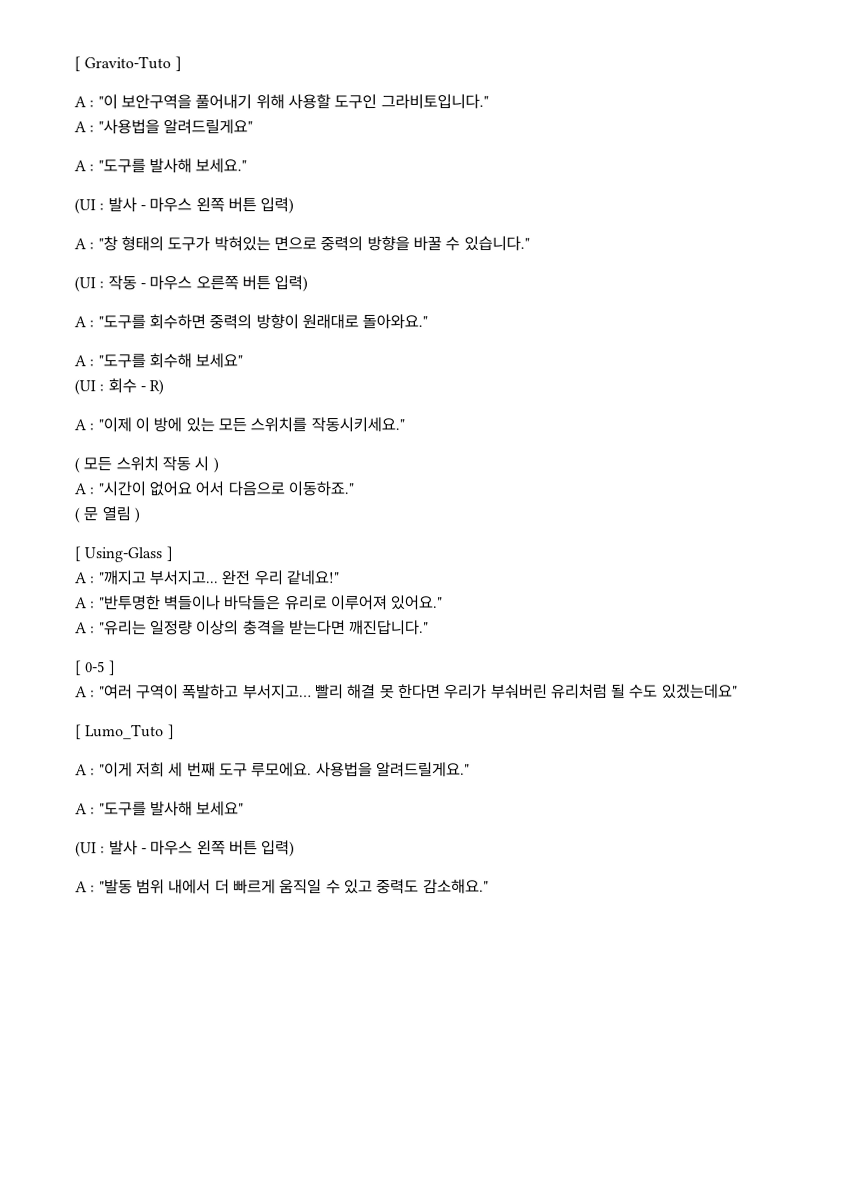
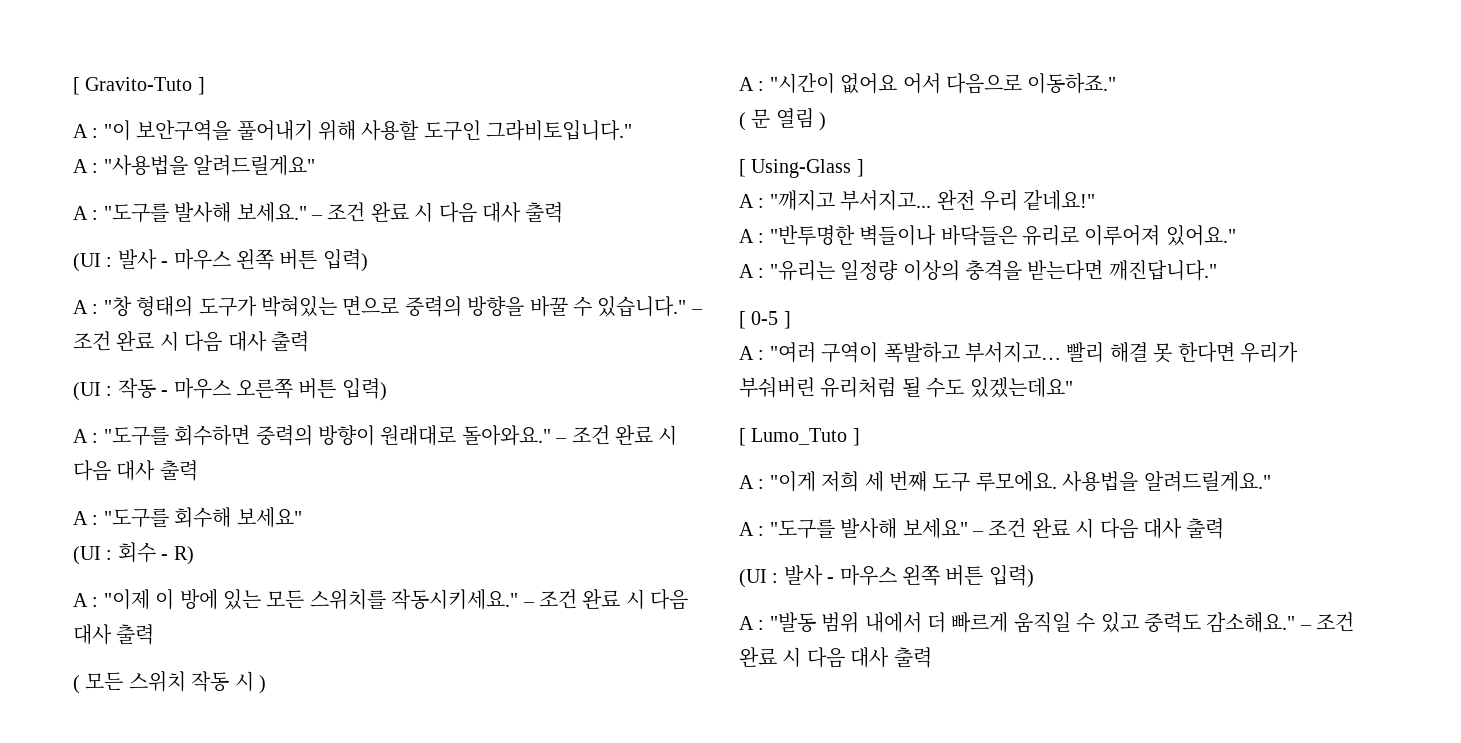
(248, 166) none -> [311,202,564,223] – 조건 완료 시 다음 대사 출력
(530, 243) none -> [690,309,703,314] [73,331,309,352] – 조건 완료 시 다음 대사 출력
(429, 321) none -> [555,425,678,445] [73,460,198,481] – 조건 완료 시 다음 대사 출력
(405, 425) none -> [522,589,689,610] [73,624,155,645] – 조건 완료 시 다음 대사 출력
(245, 809) none -> [972,518,1225,539] – 조건 완료 시 다음 대사 출력
(489, 886) none -> [1299,612,1355,632] [739,647,932,668] – 조건 완료 시 다음 대사 출력

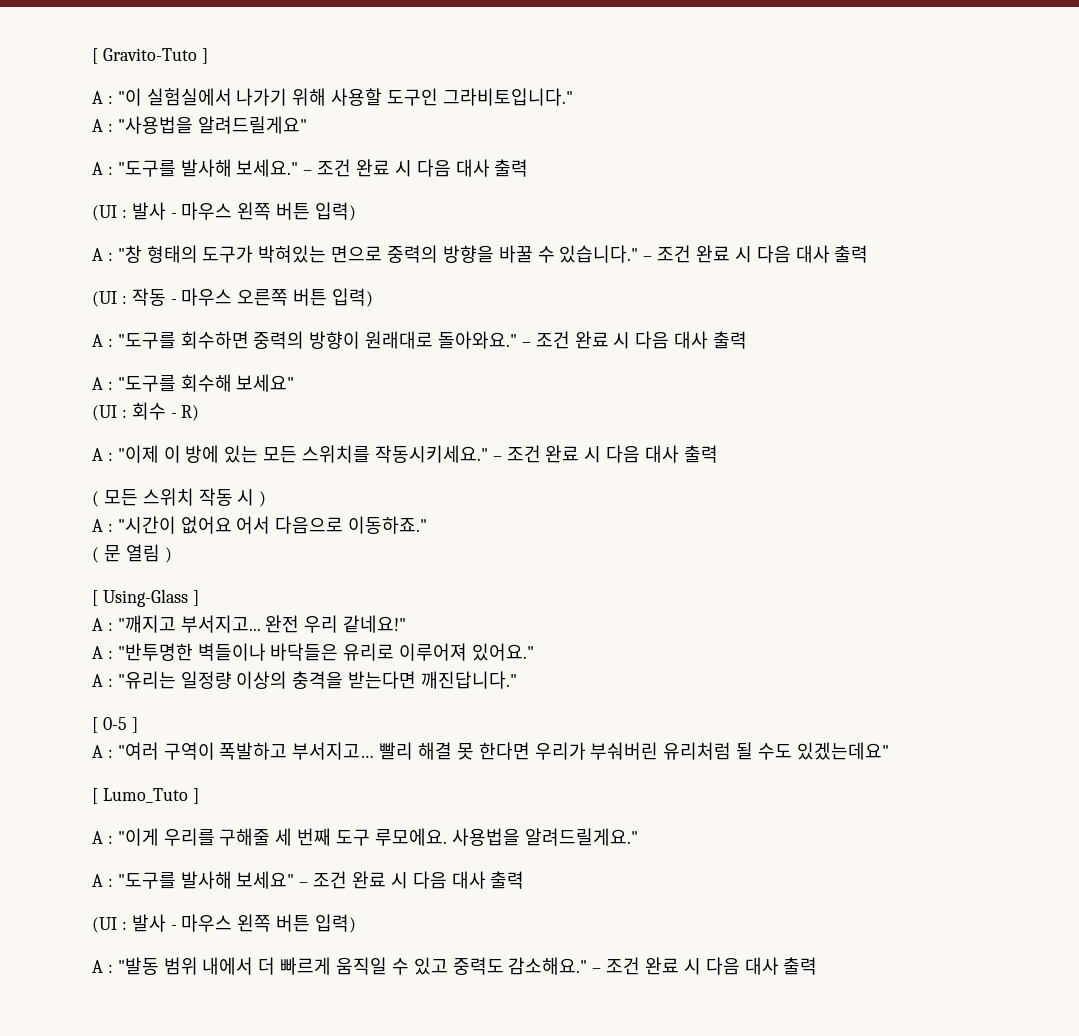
[136,120,313,141] 보안구역을 풀어내기 -> [146,88,288,106] 실험실에서 나가기
[821,471,860,492] 저희 -> [163,828,271,846] 우리를 구해줄

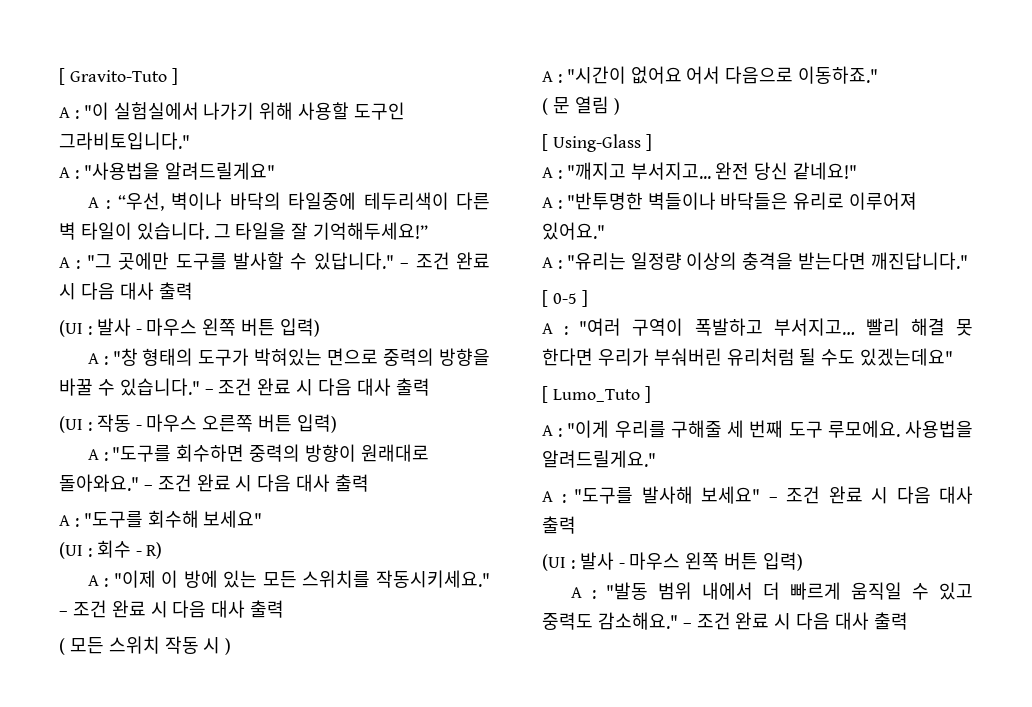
[117,159,299,177] "도구를 발사해 보세요." -> [117,192,491,211] [59,222,429,240] [59,252,394,270] “우선, 벽이나 바닥의 타일중에 테두리색이 다른 벽 타일이 있습니다. 그 타일을 잘 기억해두세요!” // A : "그 곳에만 도구를 발사할 수 있답니다."
[304,615,339,633] 우리 -> [754,162,789,180] 당신

